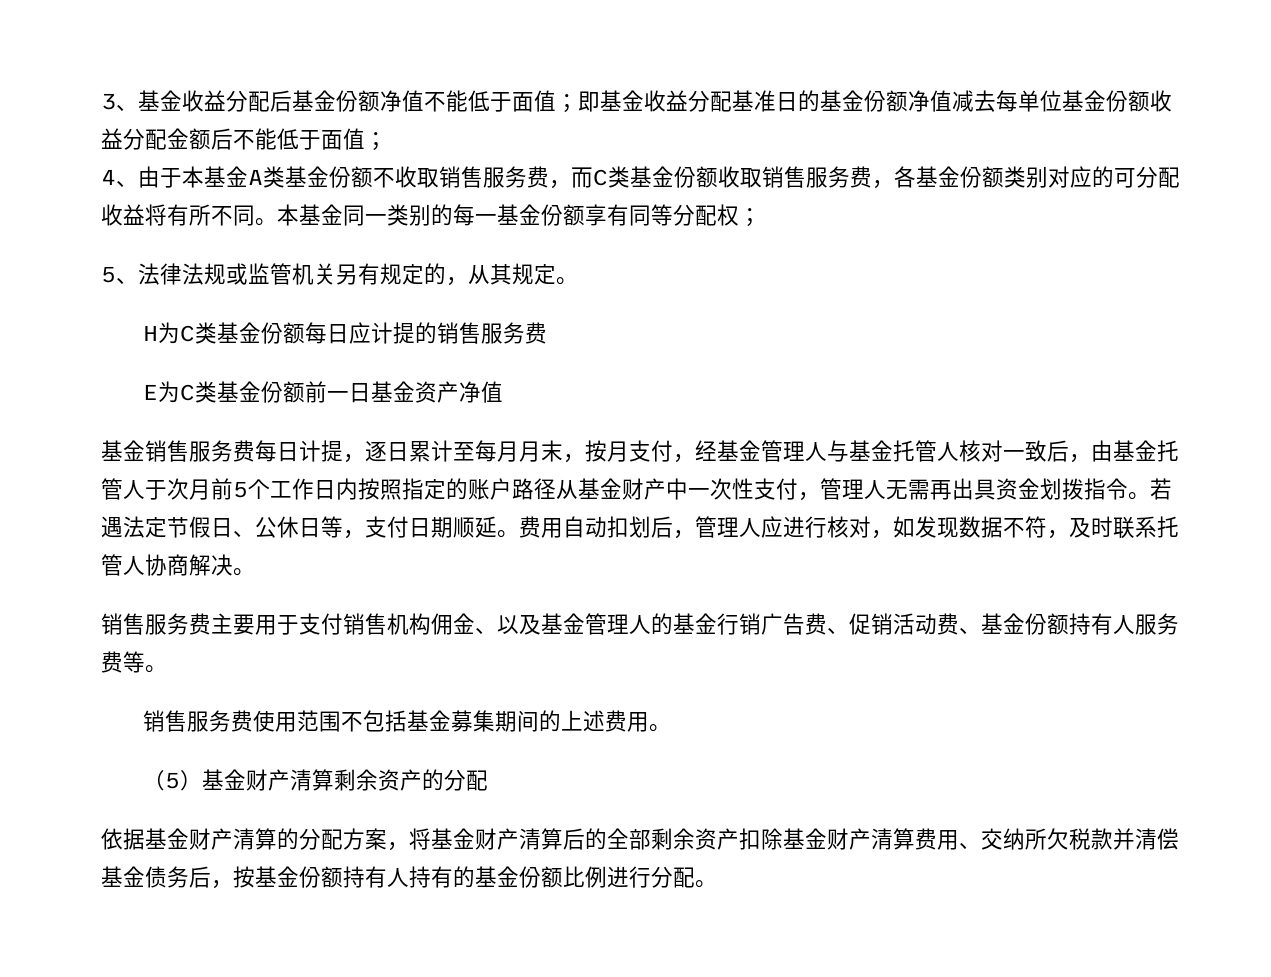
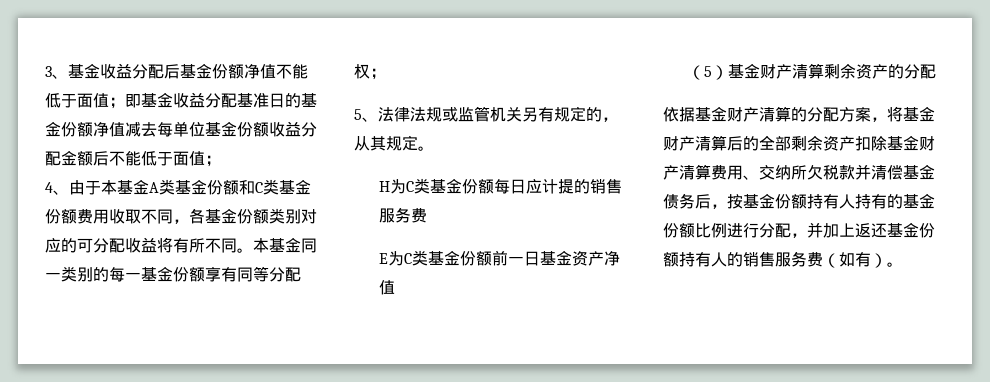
[373,166,872,189] 不收取销售服务费，而C类基金份额收取销售服务费 -> [239,179,311,195] [45,209,173,224] 和C类基金份额费用收取不同
[101,440,1179,463] [101,478,1172,501] [101,516,1179,539] [101,554,255,576] [101,613,1179,635] [101,651,167,673] [143,710,672,732] // 基金销售服务费每日计提，逐日累计至每月月末，按月支付，经基金管理人与基金托管人核对一致后，由基金托管人于次月前5个工作日内按照指定的账户路径从基金财产中一次性支付，管理人无需再出具资金划拨指令。若遇法定节假日、公休日等，支付日期顺延。费用自动扣划后，管理人应进行核对，如发现数据不符，及时联系托管人协商解决。 // 销售服务费主要用于支付销售机构佣金、以及基金管理人的基金行销广告费、促销活动费、基金份额持有人服务费等。 // 销售服务费使用范围不包括基金募集期间的上述费用。 -> (395, 287) none
(695, 877) none -> [791,222,935,238] [663,251,887,268] ，并加上返还基金份额持有人的销售服务费（如有）

